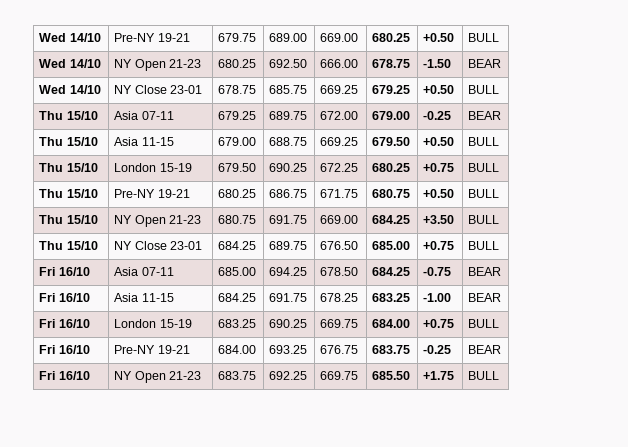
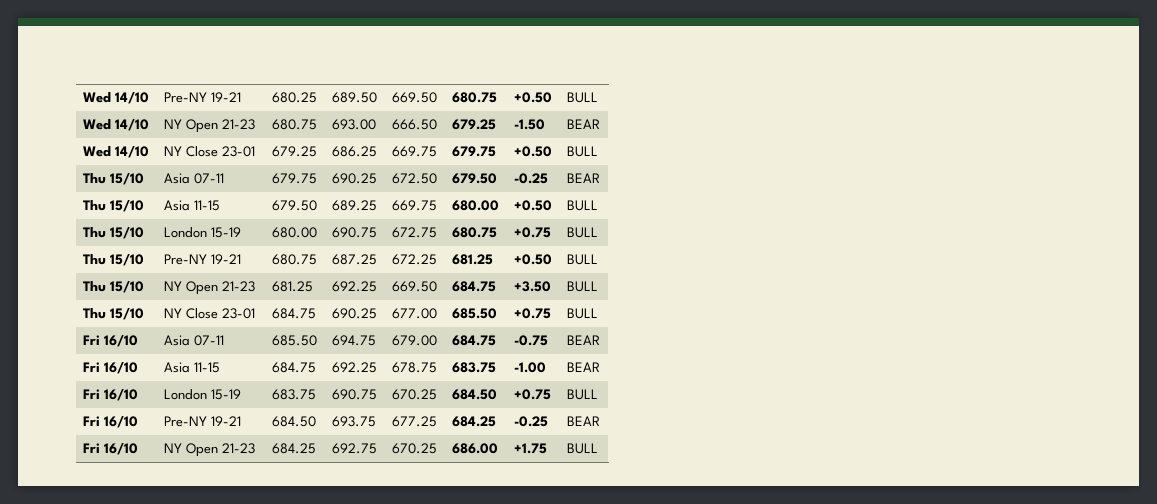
[218,33,257,42] [269,33,308,42] [320,33,359,42] [372,33,411,42] 679.75 | 689.00 | 669.00 | 680.25 -> [271,92,317,103] [331,92,377,103] [391,92,437,103] [451,92,497,103] 680.25 | 689.50 | 669.50 | 680.75
[218,59,257,68] [269,59,308,68] [320,59,359,68] [372,59,411,68] 680.25 | 692.50 | 666.00 | 678.75 -> [271,119,317,130] [331,119,376,130] [391,119,437,130] [451,119,496,130] 680.75 | 693.00 | 666.50 | 679.25
[218,85,257,94] [269,85,308,94] [320,85,359,94] [372,85,411,94] 678.75 | 685.75 | 669.25 | 679.25 -> [271,146,317,157] [331,146,377,157] [391,146,437,157] [451,146,496,157] 679.25 | 686.25 | 669.75 | 679.75
[218,111,257,120] [269,111,308,120] [320,111,359,120] [372,111,411,120] 679.25 | 689.75 | 672.00 | 679.00 -> [271,173,317,184] [331,173,377,184] [391,173,437,184] [451,173,497,184] 679.75 | 690.25 | 672.50 | 679.50
[218,137,257,146] [269,137,308,146] [320,137,359,146] [372,137,411,146] 679.00 | 688.75 | 669.25 | 679.50 -> [271,200,317,211] [331,200,377,211] [391,200,437,211] [451,200,499,211] 679.50 | 689.25 | 669.75 | 680.00
[218,163,257,172] [269,163,308,172] [320,163,359,172] [372,163,411,172] 679.50 | 690.25 | 672.25 | 680.25 -> [271,227,317,238] [331,227,377,238] [391,227,437,238] [451,227,497,238] 680.00 | 690.75 | 672.75 | 680.75
[218,189,257,198] [269,189,308,198] [320,189,359,198] [372,189,411,198] 680.25 | 686.75 | 671.75 | 680.75 -> [271,254,317,265] [331,254,377,265] [391,254,437,265] [451,254,493,265] 680.75 | 687.25 | 672.25 | 681.25
[218,215,257,224] [269,215,308,224] [320,215,359,224] [372,215,411,224] 680.75 | 691.75 | 669.00 | 684.25 -> [271,281,313,292] [331,281,377,292] [391,281,437,292] [451,281,496,292] 681.25 | 692.25 | 669.50 | 684.75
[218,241,257,250] [269,241,308,250] [320,241,359,250] [372,241,411,250] 684.25 | 689.75 | 676.50 | 685.00 -> [271,308,316,319] [331,308,377,319] [391,308,437,319] [451,308,497,319] 684.75 | 690.25 | 677.00 | 685.50
[218,267,257,276] [269,267,308,276] [320,267,359,276] [372,267,411,276] 685.00 | 694.25 | 678.50 | 684.25 -> [271,335,317,346] [331,335,376,346] [391,335,437,346] [451,335,496,346] 685.50 | 694.75 | 679.00 | 684.75
[218,293,257,302] [269,293,308,302] [320,293,359,302] [372,293,411,302] 684.25 | 691.75 | 678.25 | 683.25 -> [271,362,316,373] [331,362,377,373] [391,362,437,373] [451,362,496,373] 684.75 | 692.25 | 678.75 | 683.75
[218,319,257,328] [269,319,308,328] [320,319,359,328] [372,319,411,328] 683.25 | 690.25 | 669.75 | 684.00 -> [271,389,316,400] [331,389,377,400] [391,389,437,400] [451,389,497,400] 683.75 | 690.75 | 670.25 | 684.50
[218,345,257,354] [269,345,308,354] [320,345,359,354] [372,345,411,354] 684.00 | 693.25 | 676.75 | 683.75 -> [271,416,316,427] [331,416,376,427] [391,416,437,427] [451,416,496,427] 684.50 | 693.75 | 677.25 | 684.25
[218,371,257,380] [269,371,308,380] [320,371,359,380] [372,371,411,380] 683.75 | 692.25 | 669.75 | 685.50 -> [271,443,316,454] [331,443,377,454] [391,443,437,454] [451,443,498,454] 684.25 | 692.75 | 670.25 | 686.00

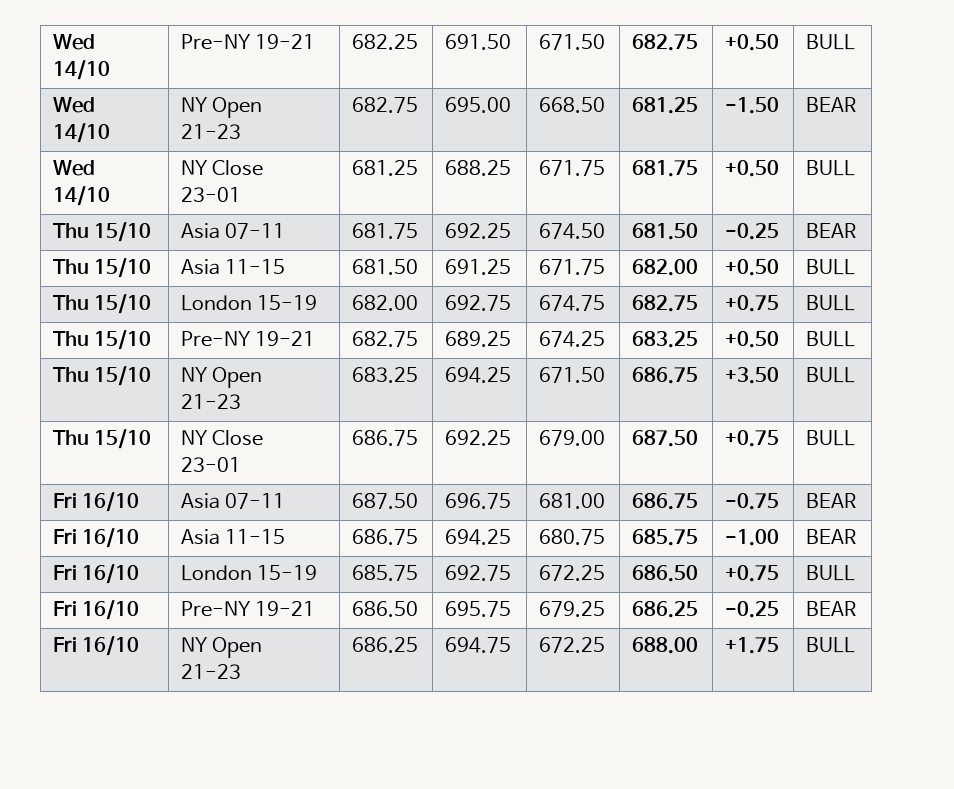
[271,92,317,103] [331,92,377,103] [391,92,437,103] [451,92,497,103] 680.25 | 689.50 | 669.50 | 680.75 -> [352,34,419,50] [445,34,512,50] [539,34,606,50] [632,34,699,51] 682.25 | 691.50 | 671.50 | 682.75
[271,119,317,130] [331,119,376,130] [391,119,437,130] [451,119,496,130] 680.75 | 693.00 | 666.50 | 679.25 -> [352,97,419,113] [445,97,512,113] [539,97,606,113] [632,97,699,114] 682.75 | 695.00 | 668.50 | 681.25
[271,146,317,157] [331,146,377,157] [391,146,437,157] [451,146,496,157] 679.25 | 686.25 | 669.75 | 679.75 -> [352,160,419,176] [445,160,512,176] [539,160,606,176] [632,160,699,177] 681.25 | 688.25 | 671.75 | 681.75
[271,173,317,184] [331,173,377,184] [391,173,437,184] [451,173,497,184] 679.75 | 690.25 | 672.50 | 679.50 -> [352,223,419,239] [445,223,512,239] [539,223,606,239] [632,223,699,240] 681.75 | 692.25 | 674.50 | 681.50
[271,200,317,211] [331,200,377,211] [391,200,437,211] [451,200,499,211] 679.50 | 689.25 | 669.75 | 680.00 -> [352,259,419,275] [445,259,512,275] [539,259,606,275] [632,259,699,276] 681.50 | 691.25 | 671.75 | 682.00
[271,227,317,238] [331,227,377,238] [391,227,437,238] [451,227,497,238] 680.00 | 690.75 | 672.75 | 680.75 -> [352,295,419,311] [445,295,512,311] [539,295,606,311] [632,295,699,312] 682.00 | 692.75 | 674.75 | 682.75
[271,254,317,265] [331,254,377,265] [391,254,437,265] [451,254,493,265] 680.75 | 687.25 | 672.25 | 681.25 -> [352,331,419,347] [445,331,512,347] [539,331,606,347] [632,331,699,348] 682.75 | 689.25 | 674.25 | 683.25
[271,281,313,292] [331,281,377,292] [391,281,437,292] [451,281,496,292] 681.25 | 692.25 | 669.50 | 684.75 -> [352,367,419,383] [445,367,512,383] [539,367,606,383] [632,367,699,384] 683.25 | 694.25 | 671.50 | 686.75
[271,308,316,319] [331,308,377,319] [391,308,437,319] [451,308,497,319] 684.75 | 690.25 | 677.00 | 685.50 -> [352,430,419,446] [445,430,512,446] [539,430,606,446] [632,430,699,447] 686.75 | 692.25 | 679.00 | 687.50
[271,335,317,346] [331,335,376,346] [391,335,437,346] [451,335,496,346] 685.50 | 694.75 | 679.00 | 684.75 -> [352,493,419,509] [445,493,512,509] [539,493,606,509] [632,493,699,510] 687.50 | 696.75 | 681.00 | 686.75
[271,362,316,373] [331,362,377,373] [391,362,437,373] [451,362,496,373] 684.75 | 692.25 | 678.75 | 683.75 -> [352,529,419,545] [445,529,512,545] [539,529,606,545] [632,529,699,546] 686.75 | 694.25 | 680.75 | 685.75
[271,389,316,400] [331,389,377,400] [391,389,437,400] [451,389,497,400] 683.75 | 690.75 | 670.25 | 684.50 -> [352,565,419,581] [445,565,512,581] [539,565,606,581] [632,565,699,582] 685.75 | 692.75 | 672.25 | 686.50
[271,416,316,427] [331,416,376,427] [391,416,437,427] [451,416,496,427] 684.50 | 693.75 | 677.25 | 684.25 -> [352,601,419,617] [445,601,512,617] [539,601,606,617] [632,601,699,618] 686.50 | 695.75 | 679.25 | 686.25
[271,443,316,454] [331,443,377,454] [391,443,437,454] [451,443,498,454] 684.25 | 692.75 | 670.25 | 686.00 -> [352,637,419,653] [445,637,512,653] [539,637,606,653] [632,637,699,654] 686.25 | 694.75 | 672.25 | 688.00

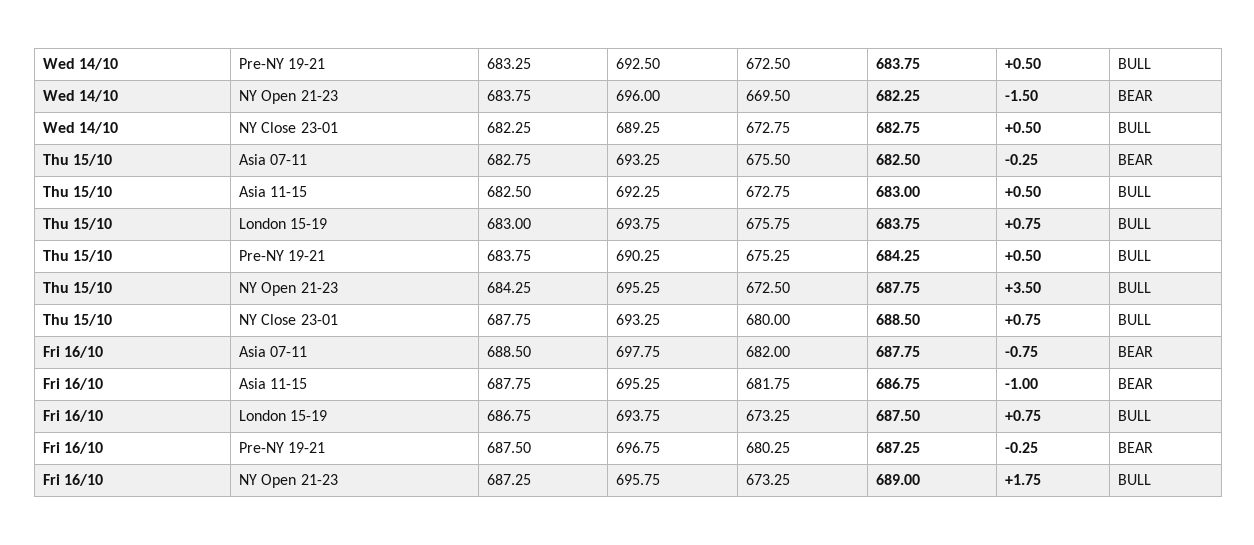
[352,34,419,50] [445,34,512,50] [539,34,606,50] [632,34,699,51] 682.25 | 691.50 | 671.50 | 682.75 -> [487,58,532,69] [616,58,661,69] [746,58,791,69] [876,58,921,69] 683.25 | 692.50 | 672.50 | 683.75
[352,97,419,113] [445,97,512,113] [539,97,606,113] [632,97,699,114] 682.75 | 695.00 | 668.50 | 681.25 -> [487,90,532,101] [616,90,661,101] [746,90,791,101] [876,90,921,101] 683.75 | 696.00 | 669.50 | 682.25
[352,160,419,176] [445,160,512,176] [539,160,606,176] [632,160,699,177] 681.25 | 688.25 | 671.75 | 681.75 -> [487,122,532,133] [616,122,661,133] [746,122,791,133] [876,122,921,133] 682.25 | 689.25 | 672.75 | 682.75
[352,223,419,239] [445,223,512,239] [539,223,606,239] [632,223,699,240] 681.75 | 692.25 | 674.50 | 681.50 -> [487,154,532,165] [616,154,661,165] [746,154,791,165] [876,154,921,165] 682.75 | 693.25 | 675.50 | 682.50
[352,259,419,275] [445,259,512,275] [539,259,606,275] [632,259,699,276] 681.50 | 691.25 | 671.75 | 682.00 -> [487,186,532,197] [616,186,661,197] [746,186,791,197] [876,186,921,197] 682.50 | 692.25 | 672.75 | 683.00
[352,295,419,311] [445,295,512,311] [539,295,606,311] [632,295,699,312] 682.00 | 692.75 | 674.75 | 682.75 -> [487,218,532,229] [616,218,661,229] [746,218,791,229] [876,218,921,229] 683.00 | 693.75 | 675.75 | 683.75
[352,331,419,347] [445,331,512,347] [539,331,606,347] [632,331,699,348] 682.75 | 689.25 | 674.25 | 683.25 -> [487,250,532,261] [616,250,661,261] [746,250,791,261] [876,250,921,261] 683.75 | 690.25 | 675.25 | 684.25
[352,367,419,383] [445,367,512,383] [539,367,606,383] [632,367,699,384] 683.25 | 694.25 | 671.50 | 686.75 -> [487,282,532,293] [616,282,661,293] [746,282,791,293] [876,282,921,293] 684.25 | 695.25 | 672.50 | 687.75
[352,430,419,446] [445,430,512,446] [539,430,606,446] [632,430,699,447] 686.75 | 692.25 | 679.00 | 687.50 -> [487,314,532,325] [616,314,661,325] [746,314,791,325] [876,314,921,325] 687.75 | 693.25 | 680.00 | 688.50
[352,493,419,509] [445,493,512,509] [539,493,606,509] [632,493,699,510] 687.50 | 696.75 | 681.00 | 686.75 -> [487,346,532,357] [616,346,661,357] [746,346,791,357] [876,346,921,357] 688.50 | 697.75 | 682.00 | 687.75
[352,529,419,545] [445,529,512,545] [539,529,606,545] [632,529,699,546] 686.75 | 694.25 | 680.75 | 685.75 -> [487,378,532,389] [616,378,661,389] [746,378,791,389] [876,378,921,389] 687.75 | 695.25 | 681.75 | 686.75
[352,565,419,581] [445,565,512,581] [539,565,606,581] [632,565,699,582] 685.75 | 692.75 | 672.25 | 686.50 -> [487,410,532,421] [616,410,661,421] [746,410,791,421] [876,410,921,421] 686.75 | 693.75 | 673.25 | 687.50
[352,601,419,617] [445,601,512,617] [539,601,606,617] [632,601,699,618] 686.50 | 695.75 | 679.25 | 686.25 -> [487,442,532,453] [616,442,661,453] [746,442,791,453] [876,442,921,453] 687.50 | 696.75 | 680.25 | 687.25
[352,637,419,653] [445,637,512,653] [539,637,606,653] [632,637,699,654] 686.25 | 694.75 | 672.25 | 688.00 -> [487,474,532,485] [616,474,661,485] [746,474,791,485] [876,474,921,485] 687.25 | 695.75 | 673.25 | 689.00

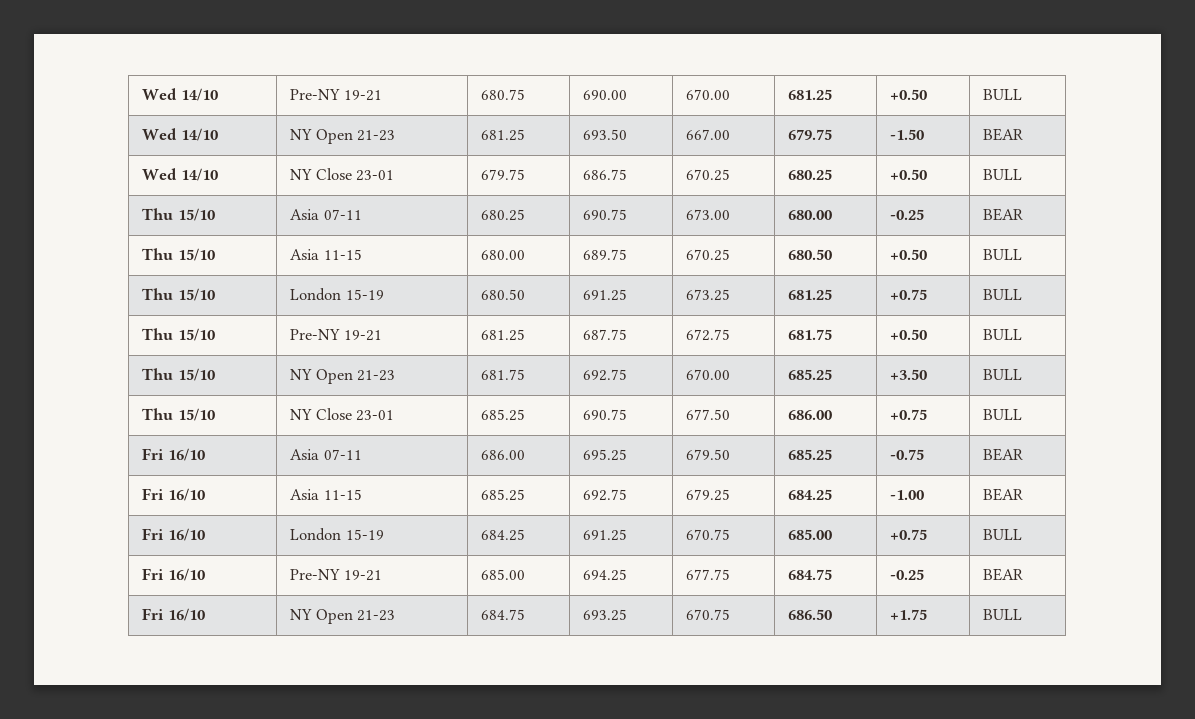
[487,58,532,69] [616,58,661,69] [746,58,791,69] [876,58,921,69] 683.25 | 692.50 | 672.50 | 683.75 -> [481,89,526,100] [583,90,628,100] [686,89,731,100] [788,89,833,100] 680.75 | 690.00 | 670.00 | 681.25
[487,90,532,101] [616,90,661,101] [746,90,791,101] [876,90,921,101] 683.75 | 696.00 | 669.50 | 682.25 -> [481,129,526,141] [583,129,628,140] [686,129,731,140] [788,129,833,140] 681.25 | 693.50 | 667.00 | 679.75
[487,122,532,133] [616,122,661,133] [746,122,791,133] [876,122,921,133] 682.25 | 689.25 | 672.75 | 682.75 -> [481,169,526,180] [583,169,628,180] [686,169,731,181] [788,169,833,180] 679.75 | 686.75 | 670.25 | 680.25
[487,154,532,165] [616,154,661,165] [746,154,791,165] [876,154,921,165] 682.75 | 693.25 | 675.50 | 682.50 -> [481,209,526,221] [583,209,628,220] [686,209,731,220] [788,210,833,220] 680.25 | 690.75 | 673.00 | 680.00
[487,186,532,197] [616,186,661,197] [746,186,791,197] [876,186,921,197] 682.50 | 692.25 | 672.75 | 683.00 -> [481,250,526,260] [583,249,628,260] [686,249,731,261] [788,249,833,260] 680.00 | 689.75 | 670.25 | 680.50
[487,218,532,229] [616,218,661,229] [746,218,791,229] [876,218,921,229] 683.00 | 693.75 | 675.75 | 683.75 -> [481,289,526,300] [583,289,628,301] [686,289,731,301] [788,289,833,300] 680.50 | 691.25 | 673.25 | 681.25
[487,250,532,261] [616,250,661,261] [746,250,791,261] [876,250,921,261] 683.75 | 690.25 | 675.25 | 684.25 -> [481,329,526,341] [583,329,628,340] [686,329,731,341] [788,329,833,340] 681.25 | 687.75 | 672.75 | 681.75
[487,282,532,293] [616,282,661,293] [746,282,791,293] [876,282,921,293] 684.25 | 695.25 | 672.50 | 687.75 -> [481,369,526,380] [583,369,628,381] [686,369,731,380] [788,369,833,380] 681.75 | 692.75 | 670.00 | 685.25
[487,314,532,325] [616,314,661,325] [746,314,791,325] [876,314,921,325] 687.75 | 693.25 | 680.00 | 688.50 -> [481,409,526,421] [583,409,628,420] [686,409,731,420] [788,410,833,420] 685.25 | 690.75 | 677.50 | 686.00
[487,346,532,357] [616,346,661,357] [746,346,791,357] [876,346,921,357] 688.50 | 697.75 | 682.00 | 687.75 -> [481,450,526,460] [583,449,628,461] [686,449,731,460] [788,449,833,460] 686.00 | 695.25 | 679.50 | 685.25
[487,378,532,389] [616,378,661,389] [746,378,791,389] [876,378,921,389] 687.75 | 695.25 | 681.75 | 686.75 -> [481,489,526,501] [583,489,628,501] [686,489,731,501] [788,489,833,500] 685.25 | 692.75 | 679.25 | 684.25
[487,410,532,421] [616,410,661,421] [746,410,791,421] [876,410,921,421] 686.75 | 693.75 | 673.25 | 687.50 -> [481,529,526,541] [583,529,628,541] [686,529,731,540] [788,529,833,540] 684.25 | 691.25 | 670.75 | 685.00
[487,442,532,453] [616,442,661,453] [746,442,791,453] [876,442,921,453] 687.50 | 696.75 | 680.25 | 687.25 -> [481,569,526,580] [583,569,628,581] [686,569,731,580] [788,569,833,580] 685.00 | 694.25 | 677.75 | 684.75
[487,474,532,485] [616,474,661,485] [746,474,791,485] [876,474,921,485] 687.25 | 695.75 | 673.25 | 689.00 -> [481,609,526,620] [583,609,628,621] [686,609,731,620] [788,609,833,620] 684.75 | 693.25 | 670.75 | 686.50

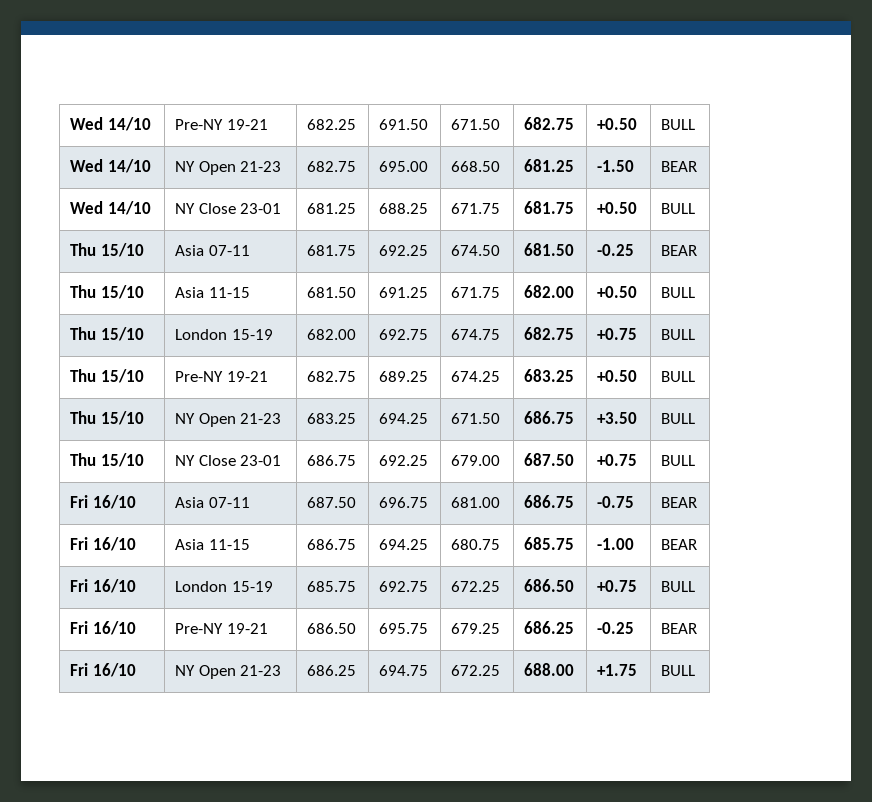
[481,89,526,100] [583,90,628,100] [686,89,731,100] [788,89,833,100] 680.75 | 690.00 | 670.00 | 681.25 -> [307,119,357,130] [379,119,429,130] [451,119,501,130] [524,117,575,130] 682.25 | 691.50 | 671.50 | 682.75
[481,129,526,141] [583,129,628,140] [686,129,731,140] [788,129,833,140] 681.25 | 693.50 | 667.00 | 679.75 -> [307,161,357,172] [379,161,429,172] [451,161,501,172] [524,159,575,172] 682.75 | 695.00 | 668.50 | 681.25
[481,169,526,180] [583,169,628,180] [686,169,731,181] [788,169,833,180] 679.75 | 686.75 | 670.25 | 680.25 -> [307,203,357,214] [379,203,429,214] [451,203,501,214] [524,201,575,214] 681.25 | 688.25 | 671.75 | 681.75
[481,209,526,221] [583,209,628,220] [686,209,731,220] [788,210,833,220] 680.25 | 690.75 | 673.00 | 680.00 -> [307,245,357,256] [379,245,429,256] [451,245,501,256] [524,243,575,256] 681.75 | 692.25 | 674.50 | 681.50
[481,250,526,260] [583,249,628,260] [686,249,731,261] [788,249,833,260] 680.00 | 689.75 | 670.25 | 680.50 -> [307,287,357,298] [379,287,429,298] [451,287,501,298] [524,285,575,298] 681.50 | 691.25 | 671.75 | 682.00
[481,289,526,300] [583,289,628,301] [686,289,731,301] [788,289,833,300] 680.50 | 691.25 | 673.25 | 681.25 -> [307,329,357,340] [379,329,429,340] [451,329,501,340] [524,327,575,340] 682.00 | 692.75 | 674.75 | 682.75
[481,329,526,341] [583,329,628,340] [686,329,731,341] [788,329,833,340] 681.25 | 687.75 | 672.75 | 681.75 -> [307,371,357,382] [379,371,429,382] [451,371,501,382] [524,369,575,382] 682.75 | 689.25 | 674.25 | 683.25
[481,369,526,380] [583,369,628,381] [686,369,731,380] [788,369,833,380] 681.75 | 692.75 | 670.00 | 685.25 -> [307,413,357,424] [379,413,429,424] [451,413,501,424] [524,411,575,424] 683.25 | 694.25 | 671.50 | 686.75
[481,409,526,421] [583,409,628,420] [686,409,731,420] [788,410,833,420] 685.25 | 690.75 | 677.50 | 686.00 -> [307,455,357,466] [379,455,429,466] [451,455,501,466] [524,453,575,466] 686.75 | 692.25 | 679.00 | 687.50
[481,450,526,460] [583,449,628,461] [686,449,731,460] [788,449,833,460] 686.00 | 695.25 | 679.50 | 685.25 -> [307,497,357,508] [379,497,429,508] [451,497,501,508] [524,495,575,508] 687.50 | 696.75 | 681.00 | 686.75
[481,489,526,501] [583,489,628,501] [686,489,731,501] [788,489,833,500] 685.25 | 692.75 | 679.25 | 684.25 -> [307,539,357,550] [379,539,429,550] [451,539,501,550] [524,537,575,550] 686.75 | 694.25 | 680.75 | 685.75
[481,529,526,541] [583,529,628,541] [686,529,731,540] [788,529,833,540] 684.25 | 691.25 | 670.75 | 685.00 -> [307,581,357,592] [379,581,429,592] [451,581,501,592] [524,579,575,592] 685.75 | 692.75 | 672.25 | 686.50
[481,569,526,580] [583,569,628,581] [686,569,731,580] [788,569,833,580] 685.00 | 694.25 | 677.75 | 684.75 -> [307,623,357,634] [379,623,429,634] [451,623,501,634] [524,621,575,634] 686.50 | 695.75 | 679.25 | 686.25
[481,609,526,620] [583,609,628,621] [686,609,731,620] [788,609,833,620] 684.75 | 693.25 | 670.75 | 686.50 -> [307,665,357,676] [379,665,429,676] [451,665,501,676] [524,663,575,676] 686.25 | 694.75 | 672.25 | 688.00

